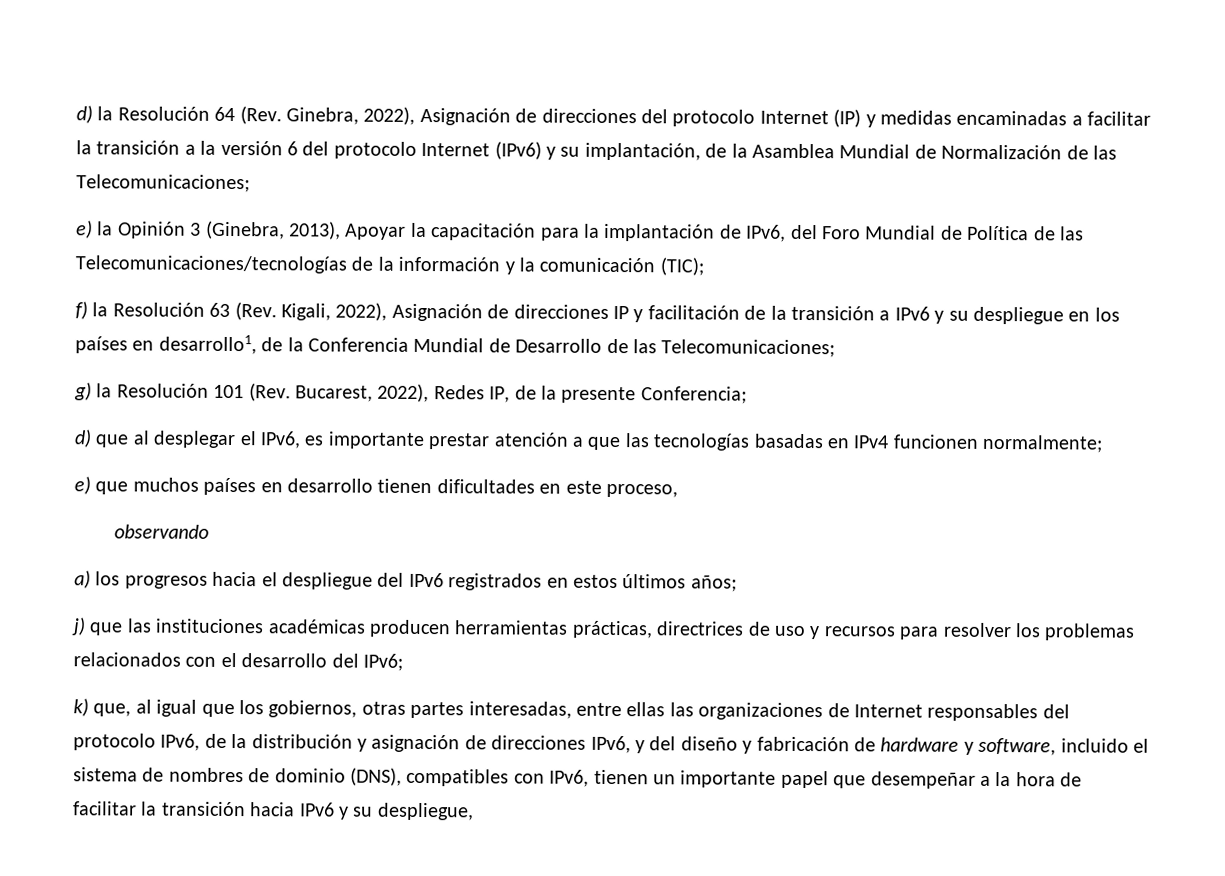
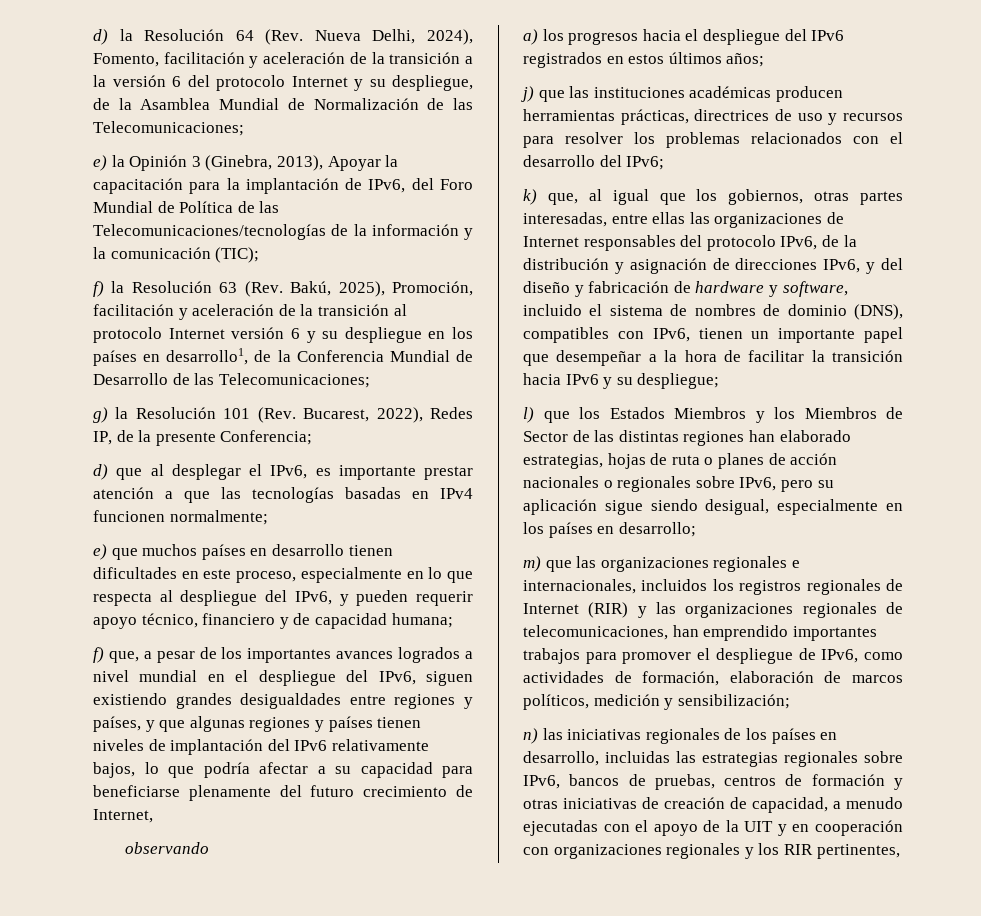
[286,106,1152,128] Ginebra, 2022), Asignación de direcciones del protocolo Internet (IP) y medidas encaminadas a facilitar -> [314,29,473,45] [93,52,367,68] Nueva Delhi, 2024), Fomento, facilitación y aceleración de
[494,141,701,161] (IPv6) y su implantación, -> [354,75,473,91] y su despliegue,
[281,302,930,323] Kigali, 2022), Asignación de direcciones IP y facilitación de la transición a IPv6 -> [290,281,473,297] [93,304,407,320] [93,327,300,343] Bakú, 2025), Promoción, facilitación y aceleración de la transición al protocolo Internet versión 6
(678, 490) none -> [300,567,474,583] [93,590,474,606] [93,613,453,629] [93,647,473,663] [93,670,473,686] [93,693,474,709] [93,716,422,732] [93,739,429,755] [93,762,473,778] [93,785,474,801] [93,809,153,823] especialmente en lo que respecta al despliegue del IPv6, y pueden requerir apoyo técnico, financiero y de capacidad humana; // f) que, a pesar de los importantes avances logrados a nivel mundial en el despliegue del IPv6, siguen existiendo grandes desigualdades entre regiones y países, y que algunas regiones y países tienen niveles de implantación del IPv6 relativamente bajos, lo que podría afectar a su capacidad para beneficiarse plenamente del futuro crecimiento de Internet,
[376,802,474,821] despliegue, -> [637,373,720,389] [523,407,903,423] [523,430,851,446] [523,453,838,469] [523,476,834,492] [523,499,903,515] [523,522,696,538] [523,556,800,572] [523,579,903,595] [523,602,903,618] [523,625,877,641] [523,648,903,664] [523,671,903,686] [523,694,790,710] [523,728,838,744] [523,751,903,767] [523,774,903,790] [523,797,903,813] [523,820,903,836] [523,843,900,859] despliegue; // l) que los Estados Miembros y los Miembros de Sector de las distintas regiones han elaborado estrategias, hojas de ruta o planes de acción nacionales o regionales sobre IPv6, pero su aplicación sigue siendo desigual, especialmente en los países en desarrollo; // m) que las organizaciones regionales e internacionales, incluidos los registros regionales de Internet (RIR) y las organizaciones regionales de telecomunicaciones, han emprendido importantes trabajos para promover el despliegue de IPv6, como actividades de formación, elaboración de marcos políticos, medición y sensibilización; // n) las iniciativas regionales de los países en desarrollo, incluidas las estrategias regionales sobre IPv6, bancos de pruebas, centros de formación y otras iniciativas de creación de capacidad, a menudo ejecutadas con el apoyo de la UIT y en cooperación con organizaciones regionales y los RIR pertinentes,

